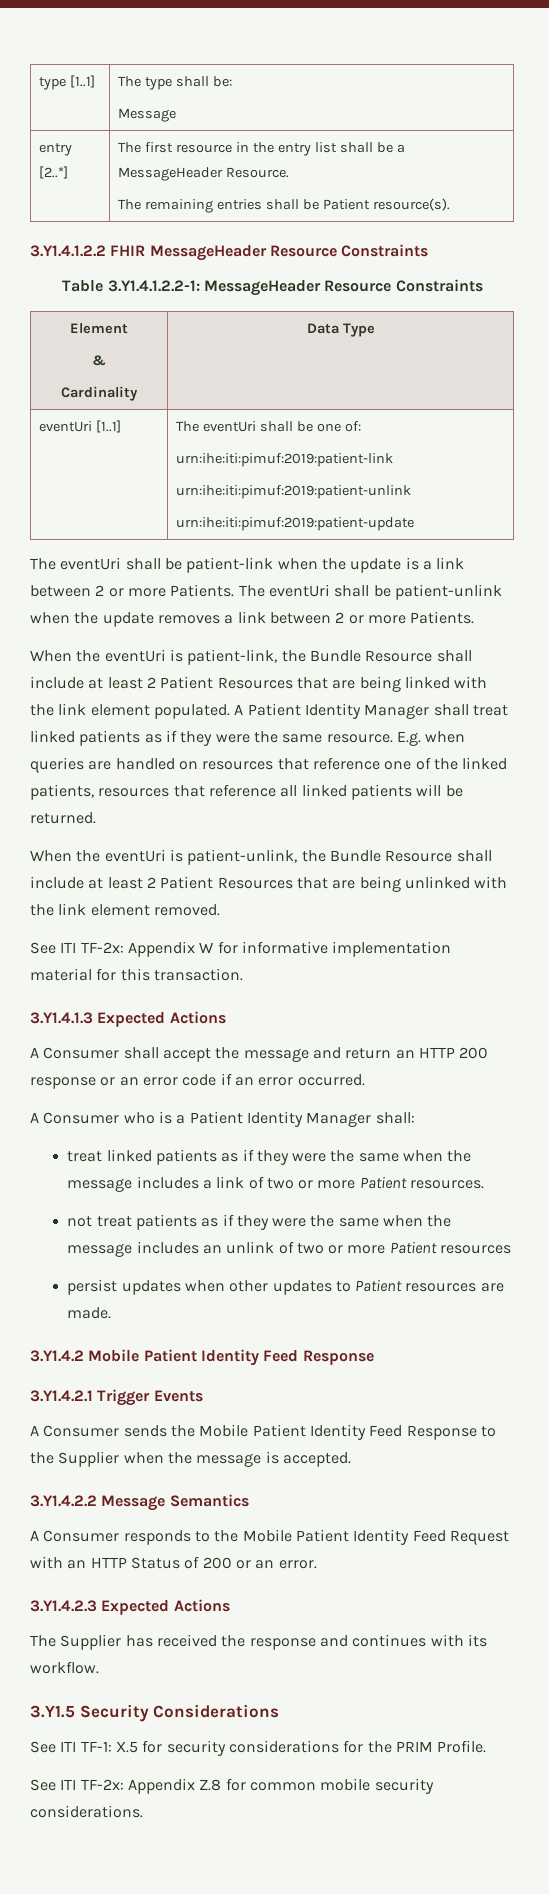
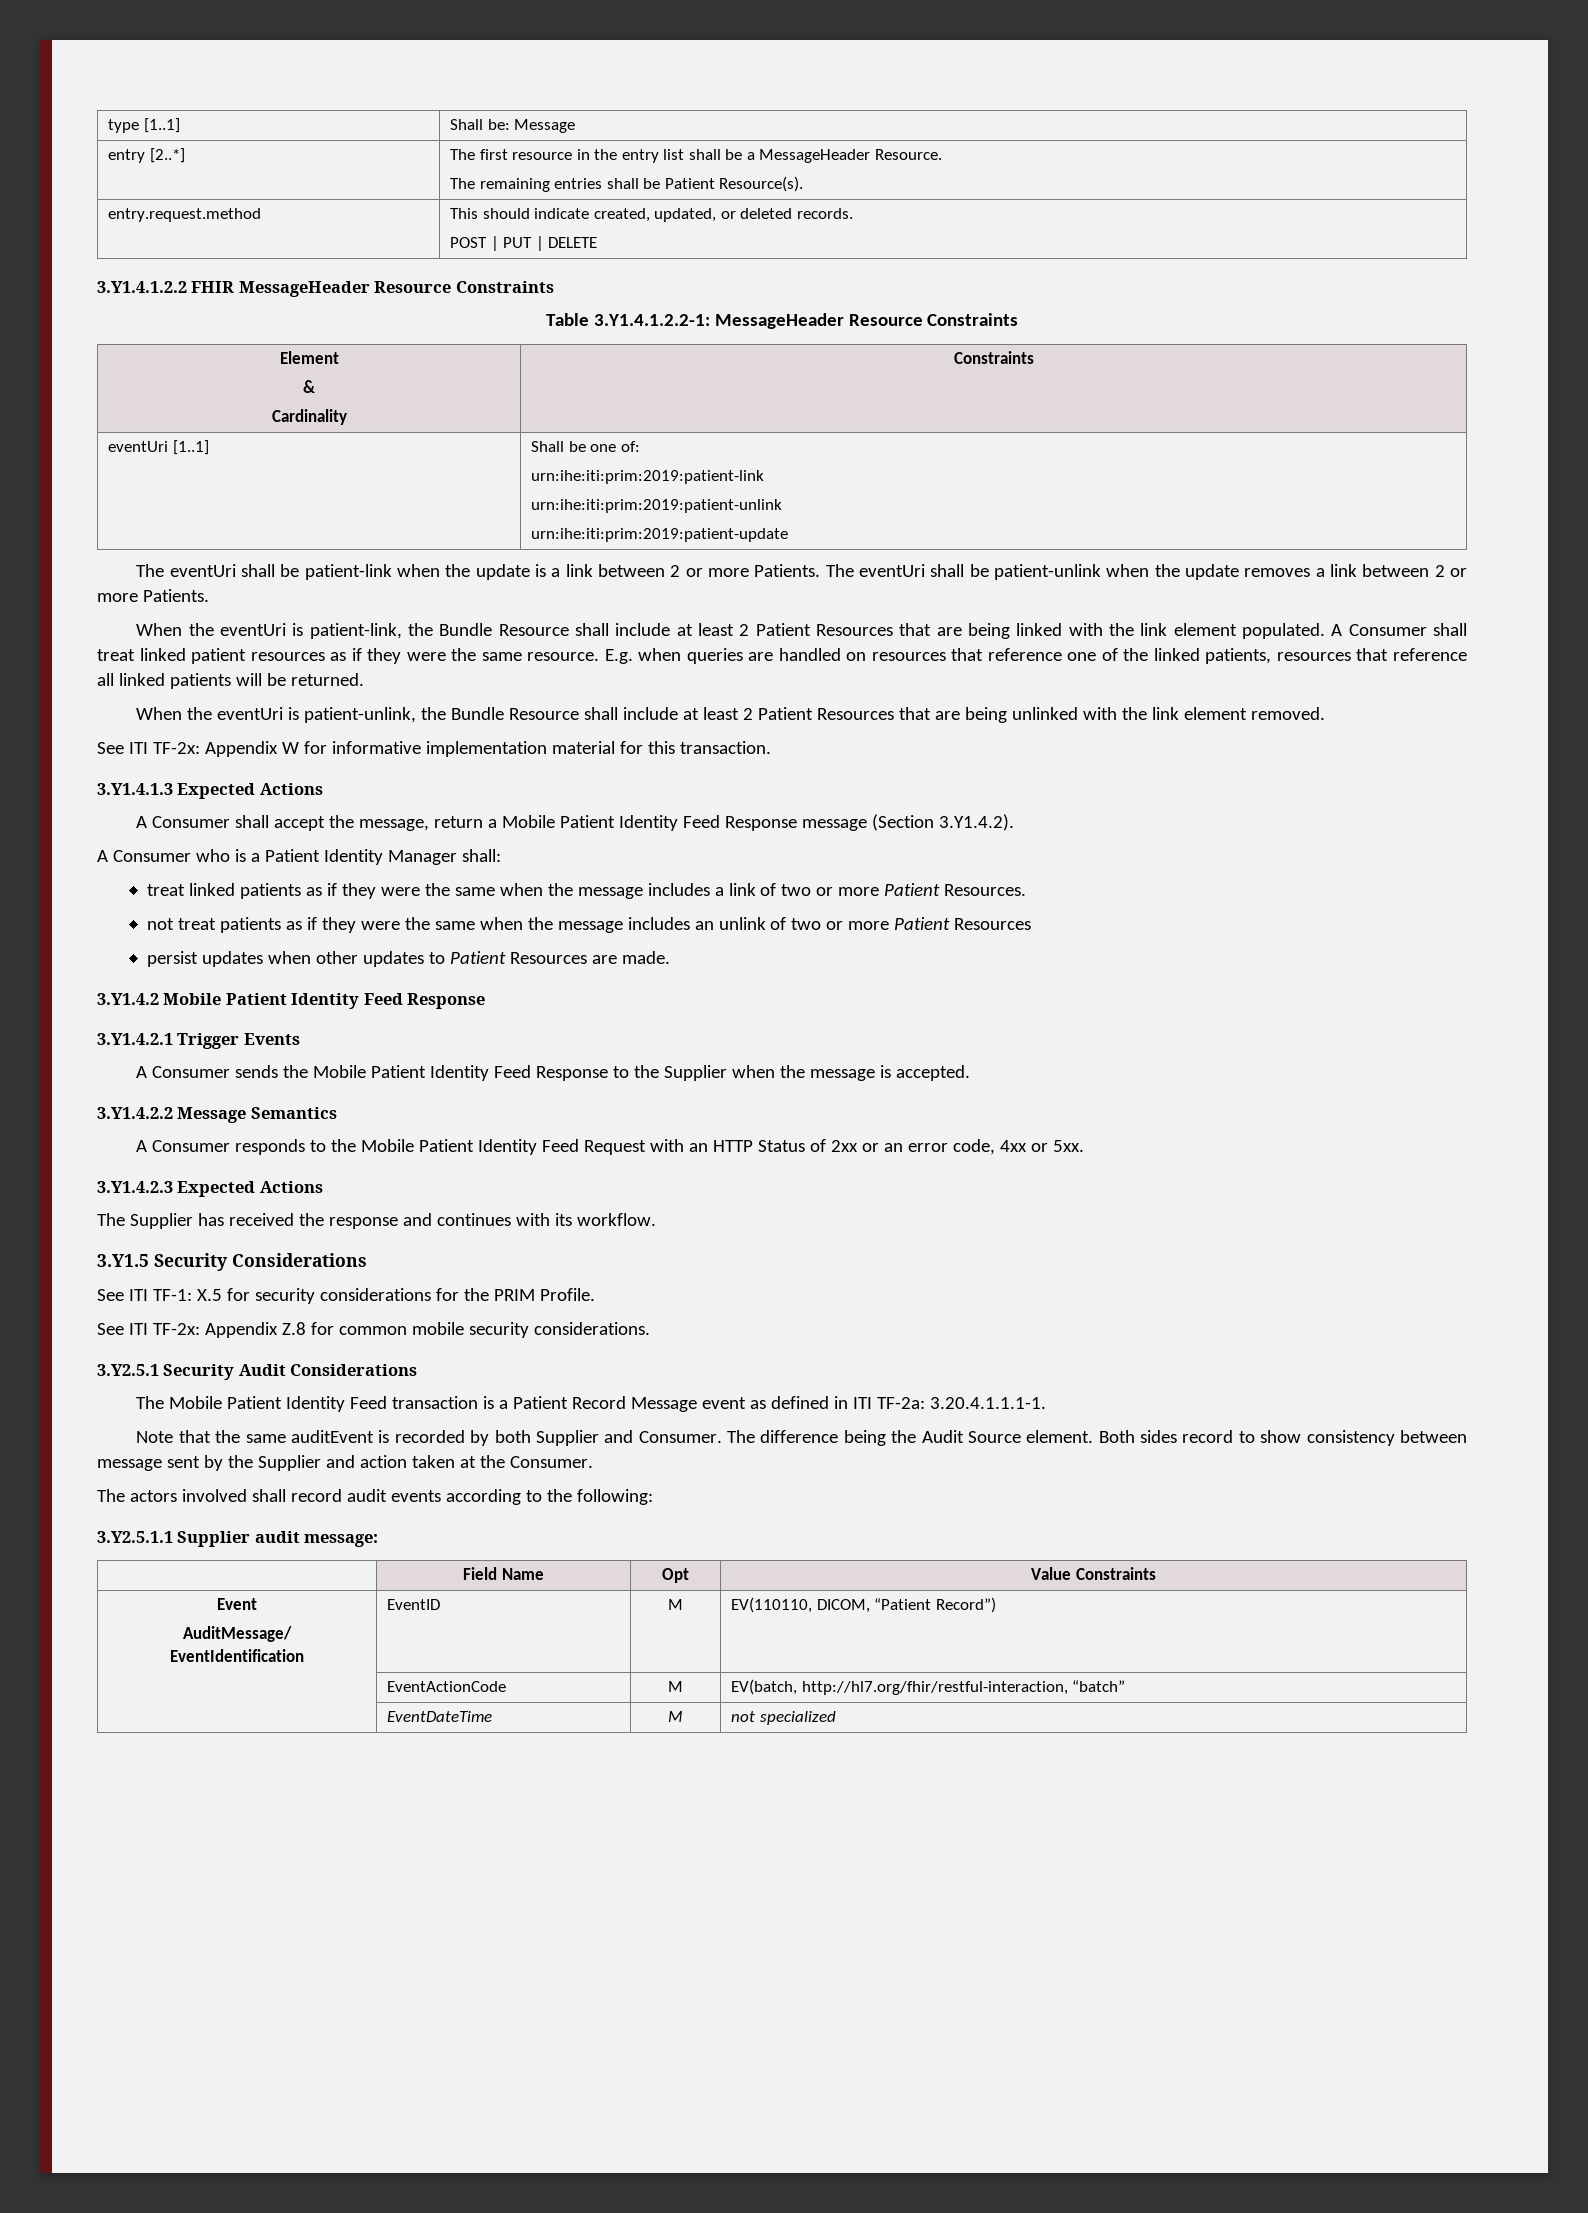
[118,76,210,90] The type shall -> [450,119,484,130] Shall
(233, 81) // -> (510, 124) none
[372,198,450,211] resource(s). -> [719,176,804,192] [108,208,262,222] [450,208,853,222] [450,236,598,251] Resource(s). // entry.request.method | This should indicate created, updated, or deleted records. // POST | PUT | DELETE
[306,323,375,337] Data Type -> [953,351,1034,364] Constraints
[176,421,294,432] The eventUri shall -> [531,441,565,452] Shall
[176,453,394,467] [176,485,412,499] [176,517,415,531] urn:ihe:iti:pimuf:2019:patient-link // urn:ihe:iti:pimuf:2019:patient-unlink // urn:ihe:iti:pimuf:2019:patient-update -> [531,470,765,484] [531,499,783,513] [531,528,789,542] urn:ihe:iti:prim:2019:patient-link // urn:ihe:iti:prim:2019:patient-unlink // urn:ihe:iti:prim:2019:patient-update
[247,703,430,719] Patient Identity Manager -> [1348,624,1427,636] Consumer
[79,730,141,746] patients -> [191,648,325,664] patient resources
[243,1047,489,1062] [30,1073,365,1089] message and return an HTTP 200 response or an error code if an error occurred. -> [359,814,1015,831] message, return a Mobile Patient Identity Feed Response message (Section 3.Y1.4.2).
[410,1180,485,1189] resources. -> [944,884,1027,896] Resources.
[440,1245,512,1254] resources -> [954,918,1032,930] Resources
[405,1283,477,1292] resources -> [509,952,587,964] Resources
[202,1557,317,1569] 200 or an error. -> [831,1139,1085,1155] 2xx or an error code, 4xx or 5xx.
(143, 1811) none -> [97,1364,418,1380] [136,1396,1047,1412] [136,1430,1468,1446] [97,1455,593,1471] [97,1489,653,1505] [97,1531,379,1547] [463,1567,544,1580] [662,1568,689,1583] [1031,1567,1156,1580] [217,1598,257,1610] [183,1626,292,1642] [170,1649,304,1662] [387,1599,441,1610] [668,1599,683,1610] [731,1597,996,1613] [387,1681,507,1692] [668,1681,683,1692] [731,1679,1126,1695] [387,1711,493,1722] [668,1711,683,1722] [731,1711,836,1725] // 3.Y2.5.1 Security Audit Considerations // The Mobile Patient Identity Feed transaction is a Patient Record Message event as defined in ITI TF-2a: 3.20.4.1.1.1-1. // Note that the same auditEvent is recorded by both Supplier and Consumer. The difference being the Audit Source element. Both sides record to show consistency between message sent by the Supplier and action taken at the Consumer. // The actors involved shall record audit events according to the following: // 3.Y2.5.1.1 Supplier audit message: // | Field Name | Opt | Value Constraints // Event // AuditMessage/ // EventIdentification | EventID | M | EV(110110, DICOM, “Patient Record”) // | EventActionCode | M | EV(batch, http://hl7.org/fhir/restful-interaction, “batch” // | EventDateTime | M | not specialized

